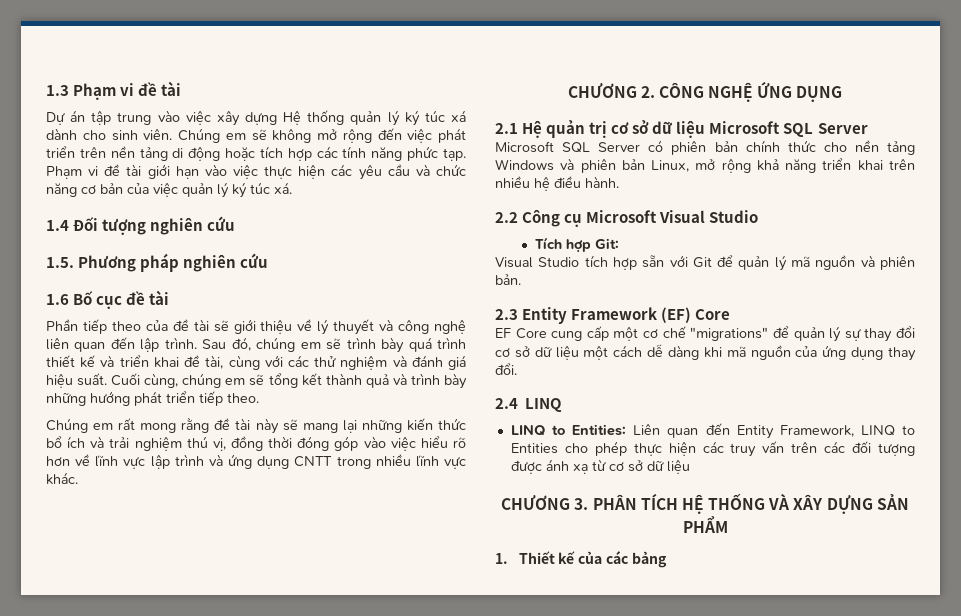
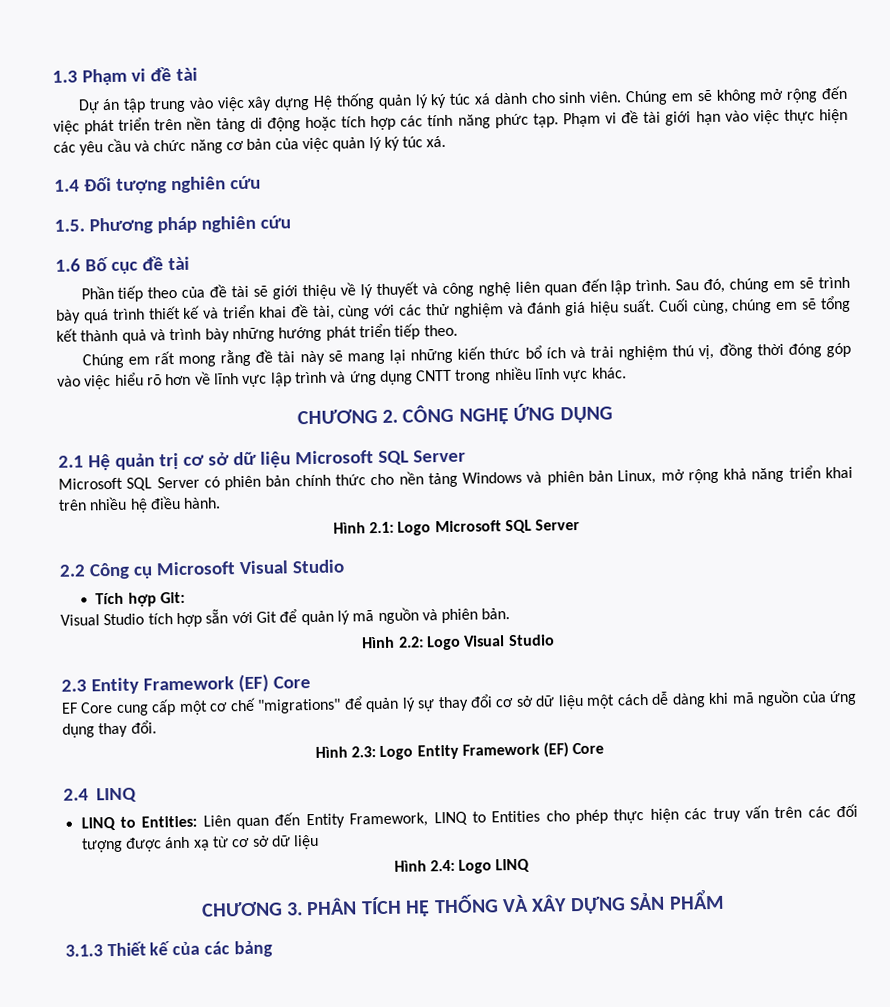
(619, 182) none -> [332,518,581,536] // Hình 2.1: Logo Microsoft SQL Server
(521, 279) none -> [361,634,555,651] // Hình 2.2: Logo Visual Studio
(517, 369) none -> [314,742,605,761] // Hình 2.3: Logo Entity Framework (EF) Core
(690, 467) none -> [393,858,531,874] // Hình 2.4: Logo LINQ
[495,553,508,564] 1. -> [65,944,103,957] 3.1.3

